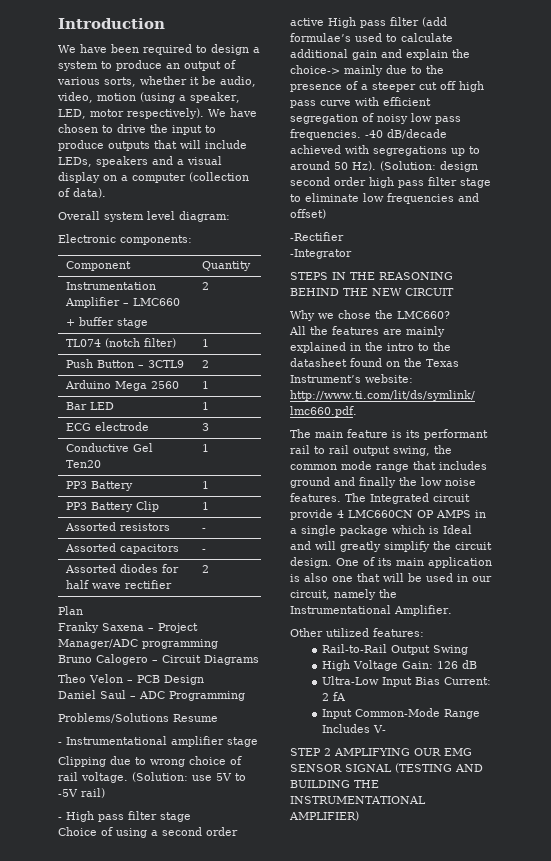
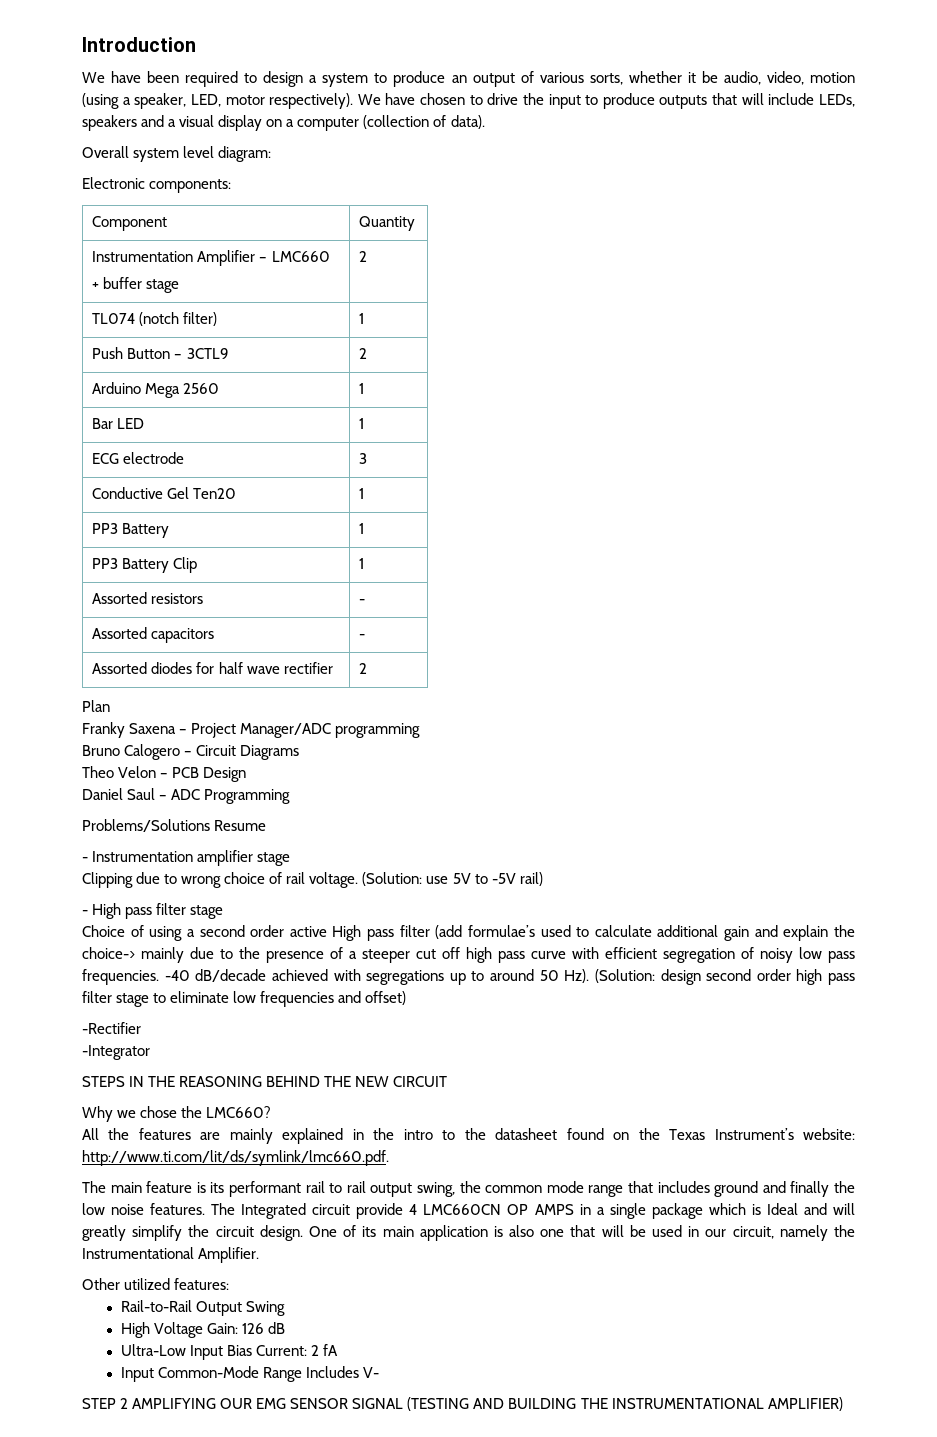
[66,736,167,745] Instrumentational -> [92,851,194,862] Instrumentation

